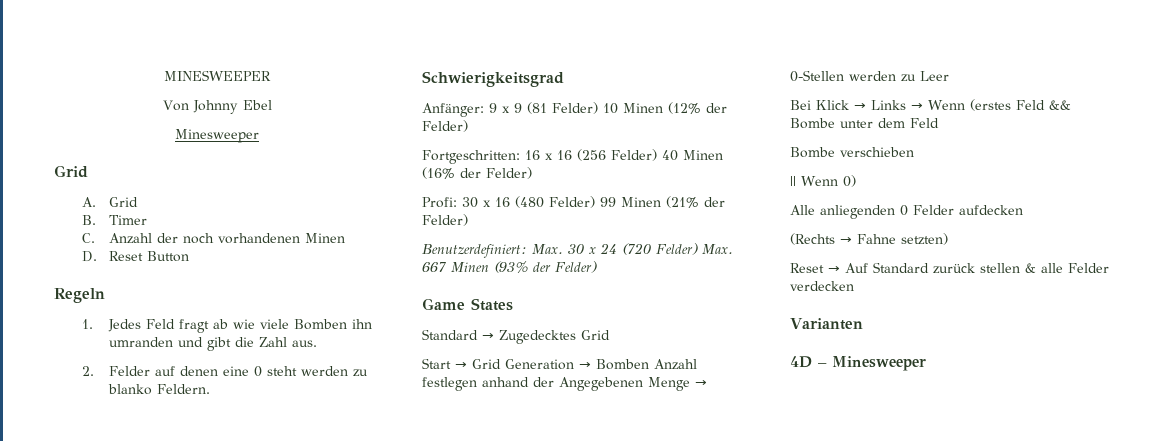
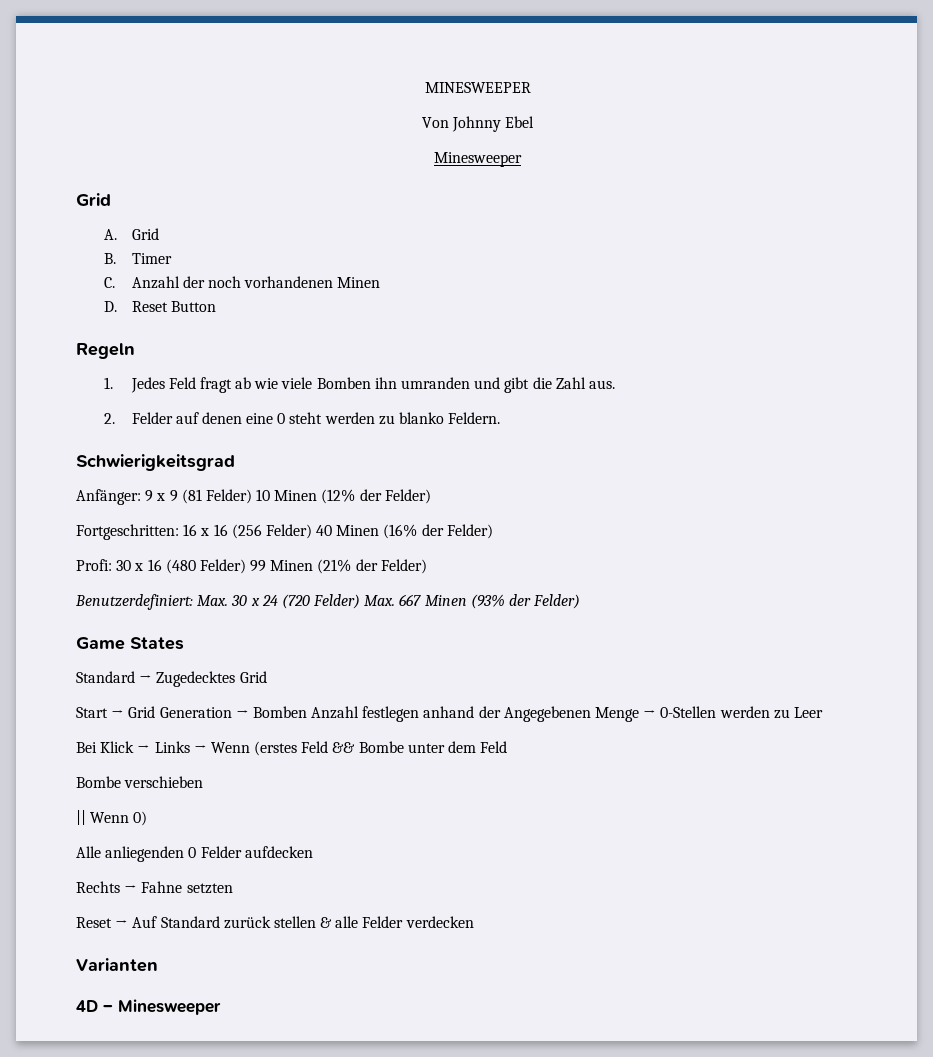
[790,233,835,245] (Rechts -> [76,881,120,893] Rechts
[901,233,948,245] setzten) -> [186,883,233,894] setzten

